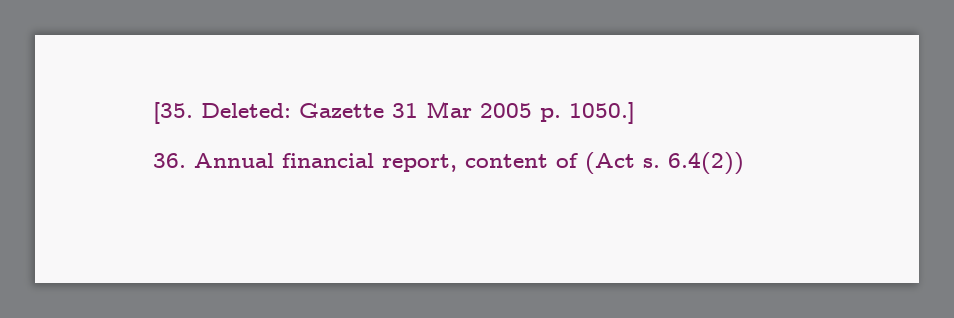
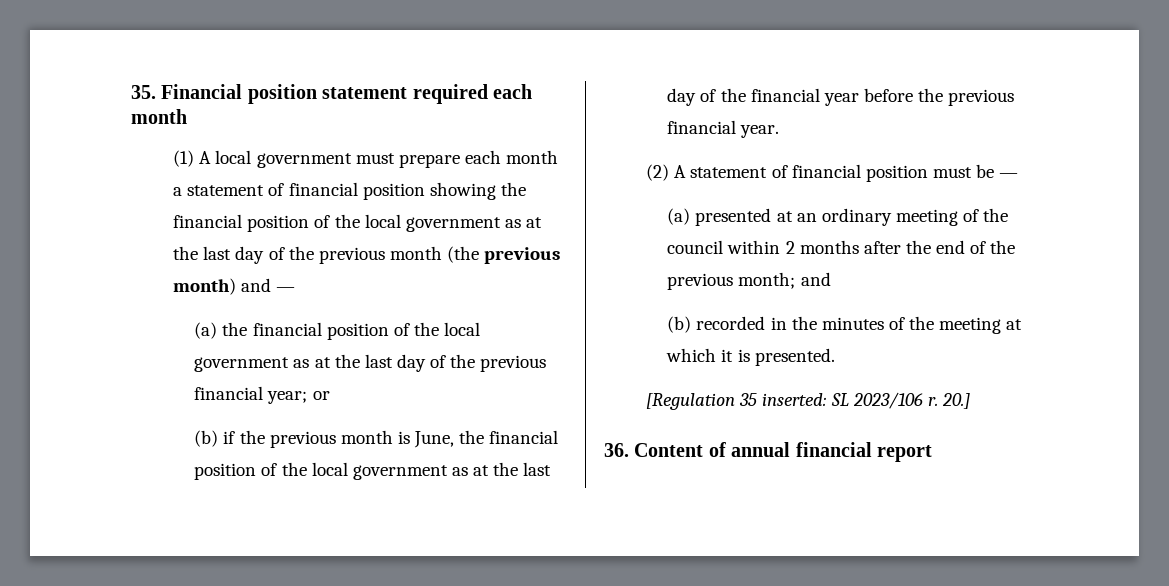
[153,101,635,124] [153,152,744,175] [35. Deleted: Gazette 31 Mar 2005 p. 1050.] // 36. Annual financial report, content of (Act s. 6.4(2)) -> [131,84,532,104] [131,109,187,124] [173,150,559,168] [173,182,526,200] [173,214,543,232] [173,246,561,264] [173,278,296,295] [194,322,481,340] [194,354,547,372] [194,386,330,404] [194,430,559,448] [194,462,552,480] [667,88,1015,106] [667,120,780,138] [646,164,1019,182] [667,208,1009,226] [667,240,1016,254] [667,272,831,290] [667,316,1023,334] [666,348,835,366] [646,392,970,410] [604,442,932,462] 35. Financial position statement required each month // (1) A local government must prepare each month a statement of financial position showing the financial position of the local government as at the last day of the previous month (the previous month) and — // (a) the financial position of the local government as at the last day of the previous financial year; or // (b) if the previous month is June, the financial position of the local government as at the last day of the financial year before the previous financial year. // (2) A statement of financial position must be — // (a) presented at an ordinary meeting of the council within 2 months after the end of the previous month; and // (b) recorded in the minutes of the meeting at which it is presented. // [Regulation 35 inserted: SL 2023/106 r. 20.] // 36. Content of annual financial report

